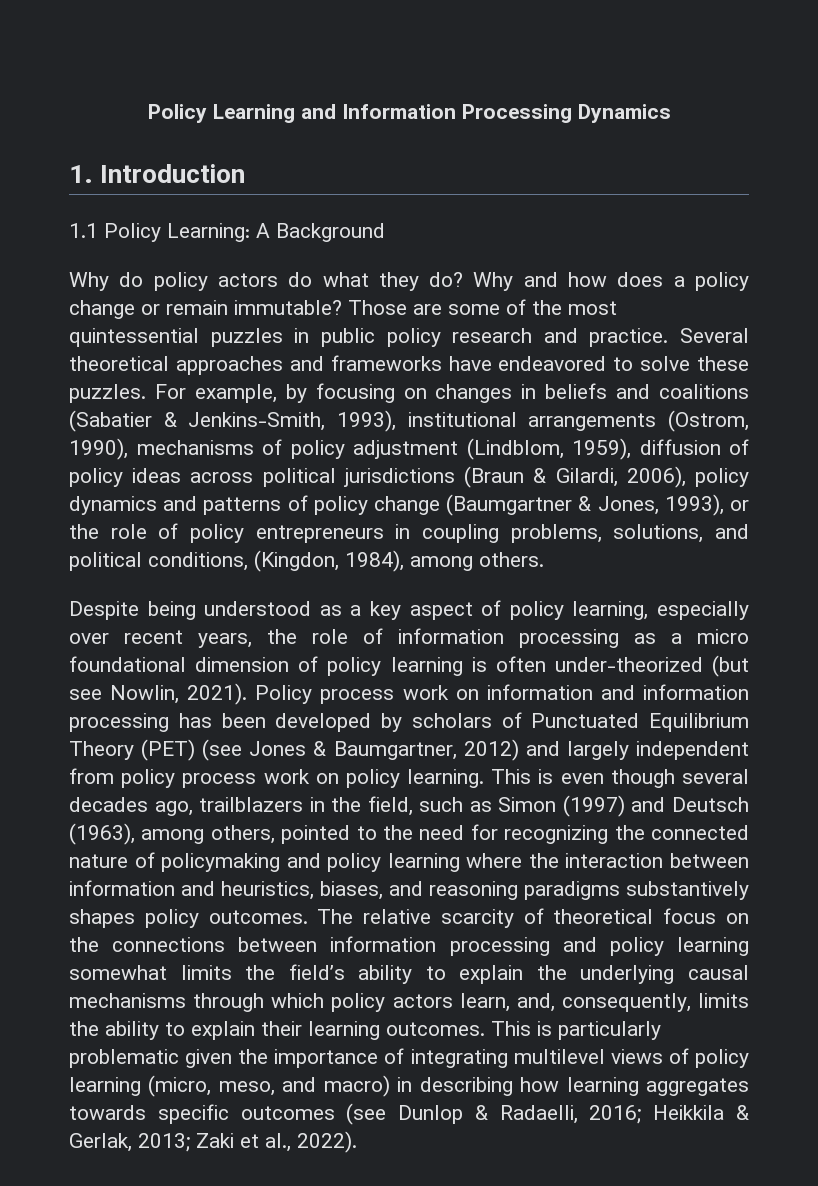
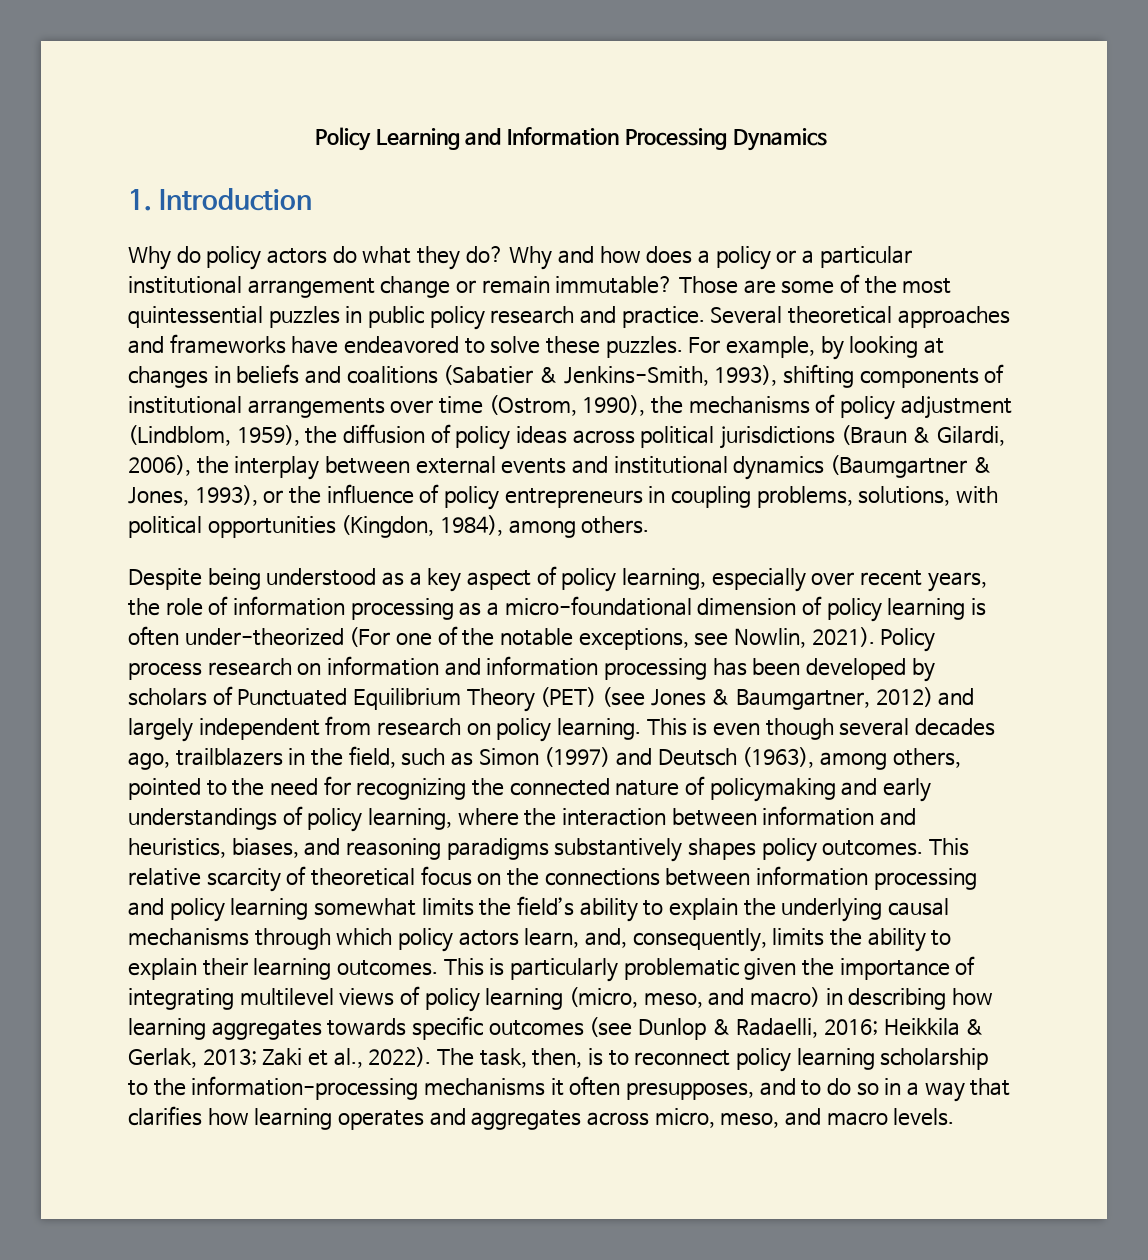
[69,223,385,242] // 1.1 Policy Learning: A Background -> (313, 199) none
(749, 281) none -> [776,246,912,268] [128,276,375,298] or a particular institutional arrangement
[315,383,427,403] focusing on -> [849,336,944,358] looking at
[407,412,657,431] institutional arrangements -> [782,364,1005,388] [128,396,483,418] shifting components of institutional arrangements over time
(128, 449) none -> [650,396,683,414] the
(631, 449) none -> [305,426,338,444] the
[695,468,749,487] [69,495,440,515] policy dynamics and patterns of policy change -> [196,456,825,480] the interplay between external events and institutional dynamics
[110,524,147,539] role -> [326,484,414,504] influence
[715,524,749,539] [69,552,248,571] and political conditions, -> [955,486,998,504] [128,516,336,538] with political opportunities
[697,629,749,644] [69,656,186,672] micro foundational -> [504,596,692,616] micro-foundational
[712,655,749,677] (but -> [349,626,689,650] (For one of the notable exceptions,
[402,685,449,700] work -> [207,658,292,676] research
[121,769,310,788] policy process work -> [376,718,461,736] research
[327,853,460,872] policy learning -> [882,778,931,802] [128,806,452,832] early understandings of policy learning,
[317,909,354,924] The -> [928,838,969,856] This
(357, 1142) none -> [437,1048,989,1072] [128,1076,1011,1102] [128,1106,955,1130] The task, then, is to reconnect policy learning scholarship to the information-processing mechanisms it often presupposes, and to do so in a way that clarifies how learning operates and aggregates across micro, meso, and macro levels.

